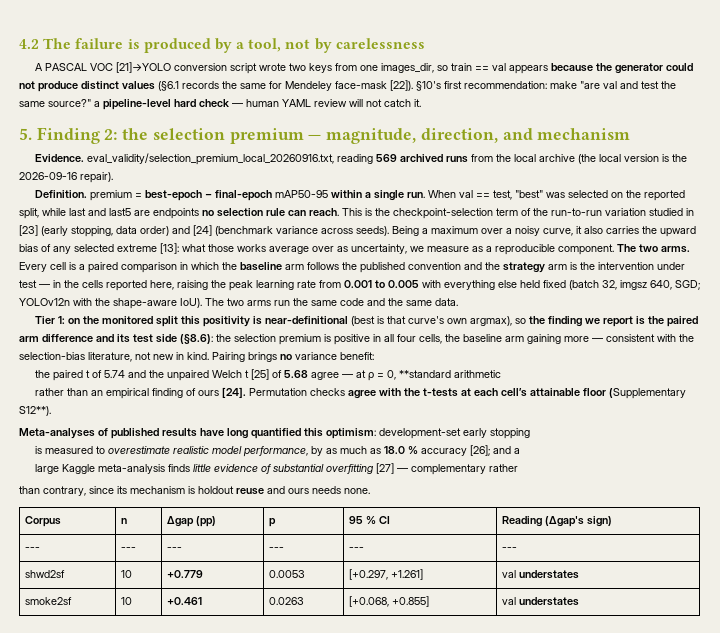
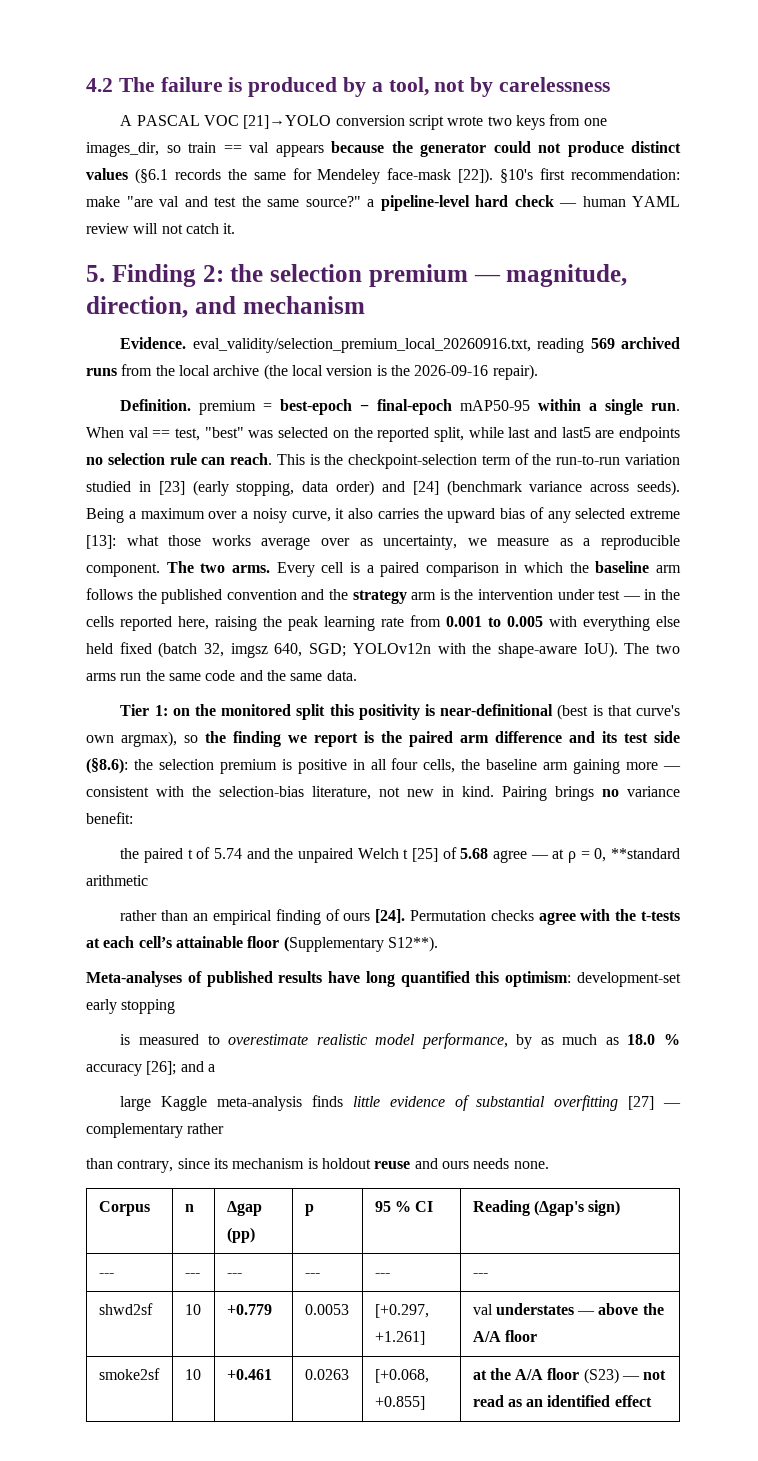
(580, 574) none -> [577,1303,664,1315] [472,1330,537,1342] — above the A/A floor
[502,597,580,606] val understates -> [472,1368,667,1384] [472,1395,652,1407] at the A/A floor (S23) — not read as an identified effect

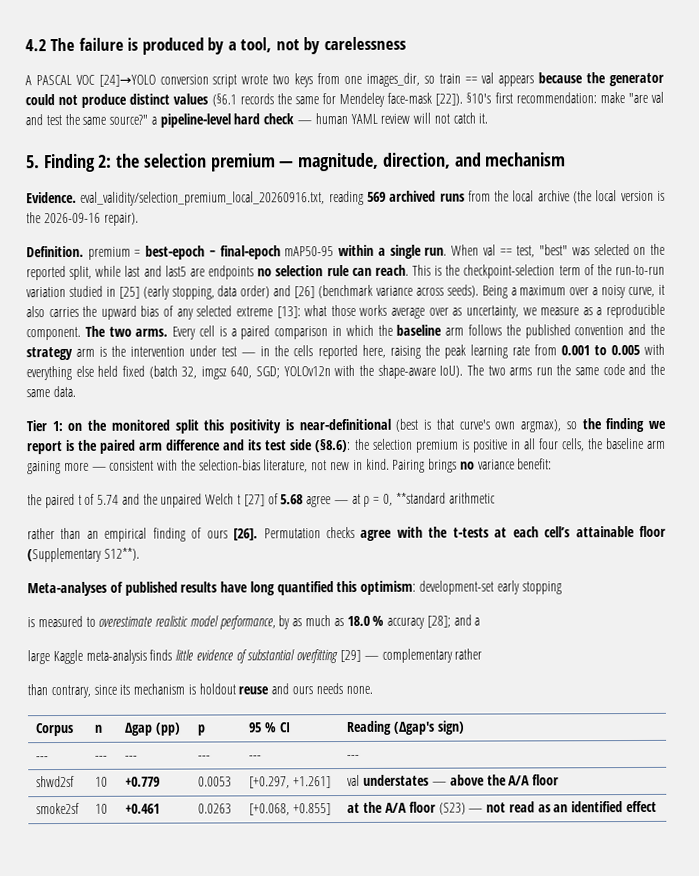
[243,115,332,129] [21]→YOLO -> [98,74,156,87] [24]→YOLO
[158,481,185,495] [23] -> [118,286,140,299] [25]
[412,481,439,495] [24] -> [294,286,316,299] [26]
[412,848,439,862] [25] -> [243,494,265,507] [27]
[375,909,406,923] [24]. -> [233,528,259,541] [26].
[146,1061,177,1075] [26]; -> [426,615,451,628] [28];
[628,1096,655,1110] [27] -> [340,649,362,663] [29]

